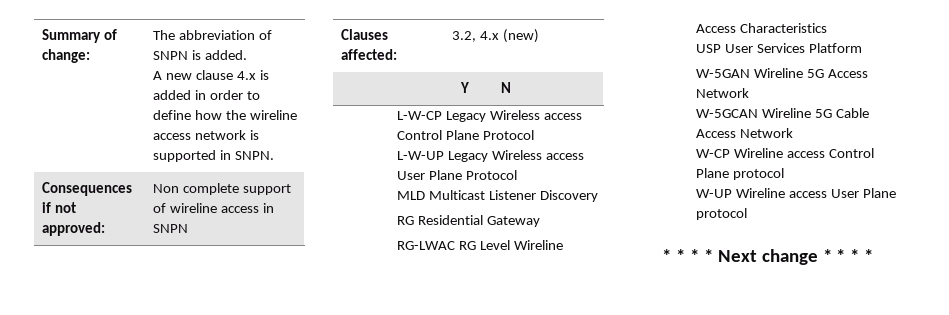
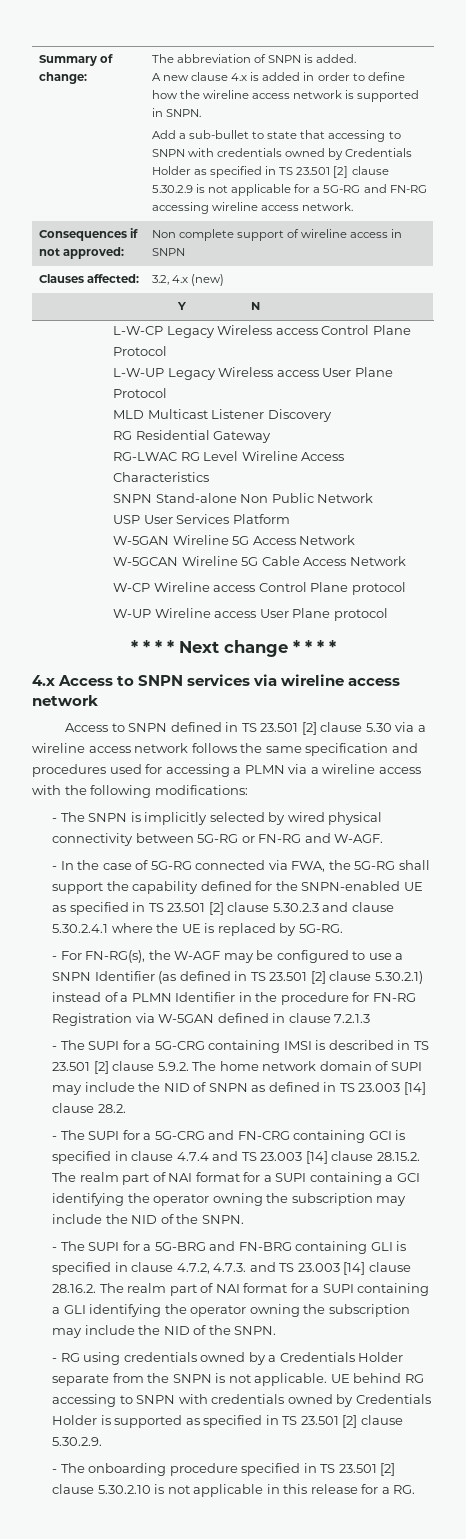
(274, 155) none -> [151,130,401,142] [151,148,413,160] [151,166,389,178] [151,184,427,196] [151,202,354,214] // Add a sub-bullet to state that accessing to SNPN with credentials owned by Credentials Holder as specified in TS 23.501 [2] clause 5.30.2.9 is not applicable for a 5G-RG and FN-RG accessing wireline access network.
(828, 28) none -> [113,493,374,503] // SNPN Stand-alone Non Public Network
(874, 255) none -> [32,674,401,686] [32,695,98,706] [65,722,426,735] [32,743,418,756] [32,764,421,777] [32,785,248,798] [52,812,383,825] [52,833,384,846] [52,860,430,872] [52,881,423,894] [52,902,394,915] [52,923,343,936] [52,950,404,963] [52,971,423,984] [52,992,416,1005] [52,1013,371,1026] [52,1040,429,1053] [52,1061,422,1074] [52,1082,426,1095] [52,1103,126,1113] [52,1130,406,1143] [52,1151,420,1164] [52,1172,420,1185] [52,1193,407,1206] [52,1214,244,1224] [52,1241,407,1254] [52,1262,411,1275] [52,1283,430,1296] [52,1304,410,1317] [52,1325,277,1338] [52,1352,404,1365] [52,1373,424,1386] [52,1394,431,1407] [52,1415,403,1428] [52,1437,103,1446] [52,1463,396,1476] [52,1484,416,1497] // 4.x Access to SNPN services via wireline access network // Access to SNPN defined in TS 23.501 [2] clause 5.30 via a wireline access network follows the same specification and procedures used for accessing a PLMN via a wireline access with the following modifications: // - The SNPN is implicitly selected by wired physical connectivity between 5G-RG or FN-RG and W-AGF. // - In the case of 5G-RG connected via FWA, the 5G-RG shall support the capability defined for the SNPN-enabled UE as specified in TS 23.501 [2] clause 5.30.2.3 and clause 5.30.2.4.1 where the UE is replaced by 5G-RG. // - For FN-RG(s), the W-AGF may be configured to use a SNPN Identifier (as defined in TS 23.501 [2] clause 5.30.2.1) instead of a PLMN Identifier in the procedure for FN-RG Registration via W-5GAN defined in clause 7.2.1.3 // - The SUPI for a 5G-CRG containing IMSI is described in TS 23.501 [2] clause 5.9.2. The home network domain of SUPI may include the NID of SNPN as defined in TS 23.003 [14] clause 28.2. // - The SUPI for a 5G-CRG and FN-CRG containing GCI is specified in clause 4.7.4 and TS 23.003 [14] clause 28.15.2. The realm part of NAI format for a SUPI containing a GCI identifying the operator owning the subscription may include the NID of the SNPN. // - The SUPI for a 5G-BRG and FN-BRG containing GLI is specified in clause 4.7.2, 4.7.3. and TS 23.003 [14] clause 28.16.2. The realm part of NAI format for a SUPI containing a GLI identifying the operator owning the subscription may include the NID of the SNPN. // - RG using credentials owned by a Credentials Holder separate from the SNPN is not applicable. UE behind RG accessing to SNPN with credentials owned by Credentials Holder is supported as specified in TS 23.501 [2] clause 5.30.2.9. // - The onboarding procedure specified in TS 23.501 [2] clause 5.30.2.10 is not applicable in this release for a RG.

